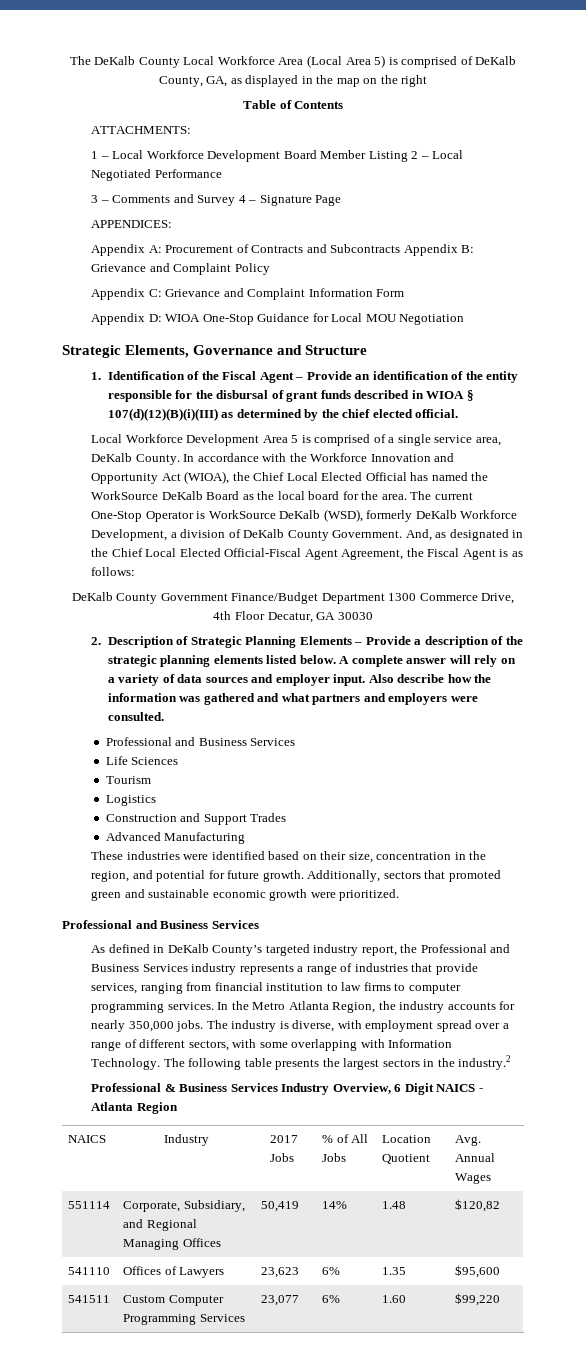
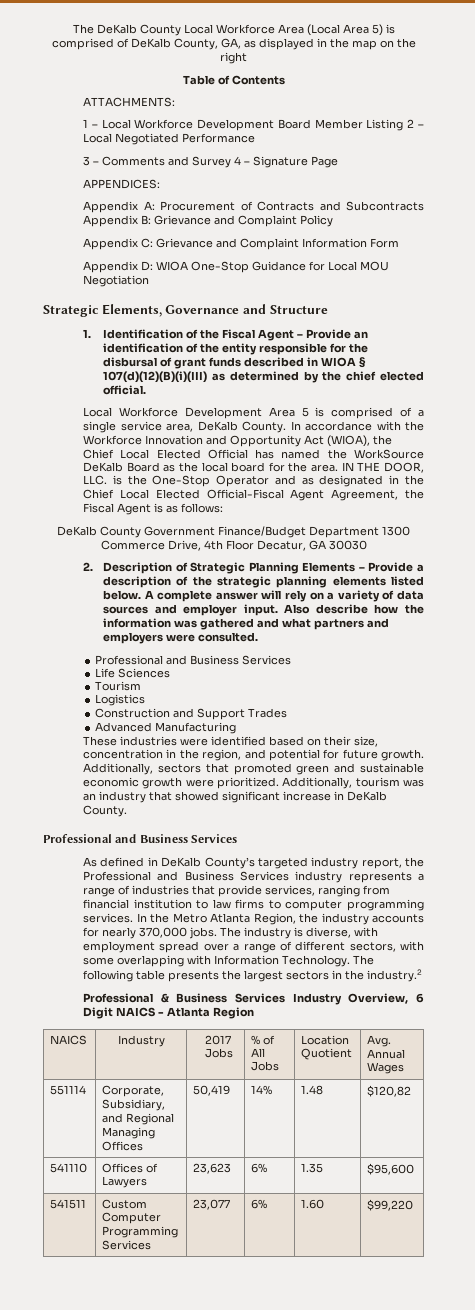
[410,491,473,500] [91,509,518,522] [91,529,432,541] The current One-Stop Operator is WorkSource DeKalb (WSD), formerly DeKalb Workforce Development, a division of DeKalb County Government. And, -> [341,462,425,473] [83,475,296,487] IN THE DOOR, LLC. is the One-Stop Operator and
(400, 895) none -> [282,777,424,789] [83,791,388,803] [83,805,128,817] Additionally, tourism was an industry that showed significant increase in DeKalb County.
[128,1021,174,1032] 350,000 -> [139,927,188,938] 370,000

